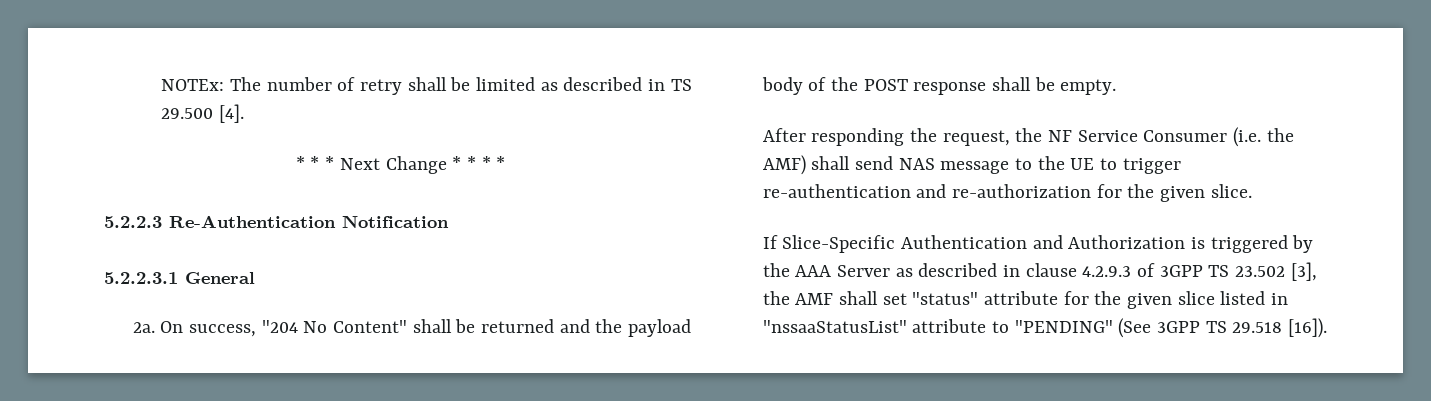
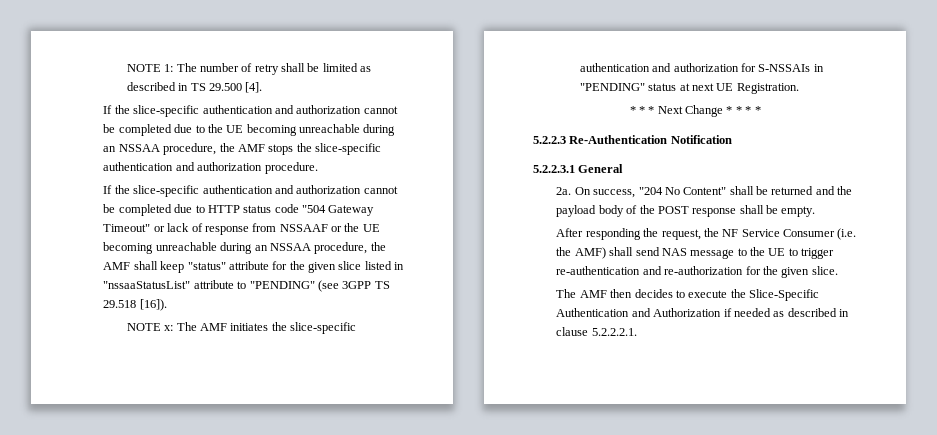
[161,79,225,91] NOTEx: -> [126,64,174,72] NOTE 1:
(244, 113) none -> [103,105,398,117] [103,124,396,136] [103,143,382,155] [103,162,318,174] [103,185,398,197] [103,204,375,216] [103,223,380,235] [103,242,386,254] [103,261,405,273] [103,280,390,292] [103,299,167,311] [126,322,357,334] [579,63,824,72] [579,83,799,94] // If the slice-specific authentication and authorization cannot be completed due to the UE becoming unreachable during an NSSAA procedure, the AMF stops the slice-specific authentication and authorization procedure. // If the slice-specific authentication and authorization cannot be completed due to HTTP status code "504 Gateway Timeout" or lack of response from NSSAAF or the UE becoming unreachable during an NSSAA procedure, the AMF shall keep "status" attribute for the given slice listed in "nssaaStatusList" attribute to "PENDING" (see 3GPP TS 29.518 [16]). // NOTE x: The AMF initiates the slice-specific authentication and authorization for S-NSSAIs in "PENDING" status at next UE Registration.
[762,235,1314,253] [762,262,1317,281] [762,291,1288,309] [762,318,1327,338] If Slice-Specific Authentication and Authorization is triggered by the AAA Server as described in clause 4.2.9.3 of 3GPP TS 23.502 [3], the AMF shall set "status" attribute for the given slice listed in "nssaaStatusList" attribute to "PENDING" (See 3GPP TS 29.518 [16]). -> [556,289,820,301] [556,308,850,317] [556,327,637,336] The AMF then decides to execute the Slice-Specific Authentication and Authorization if needed as described in clause 5.2.2.2.1.

